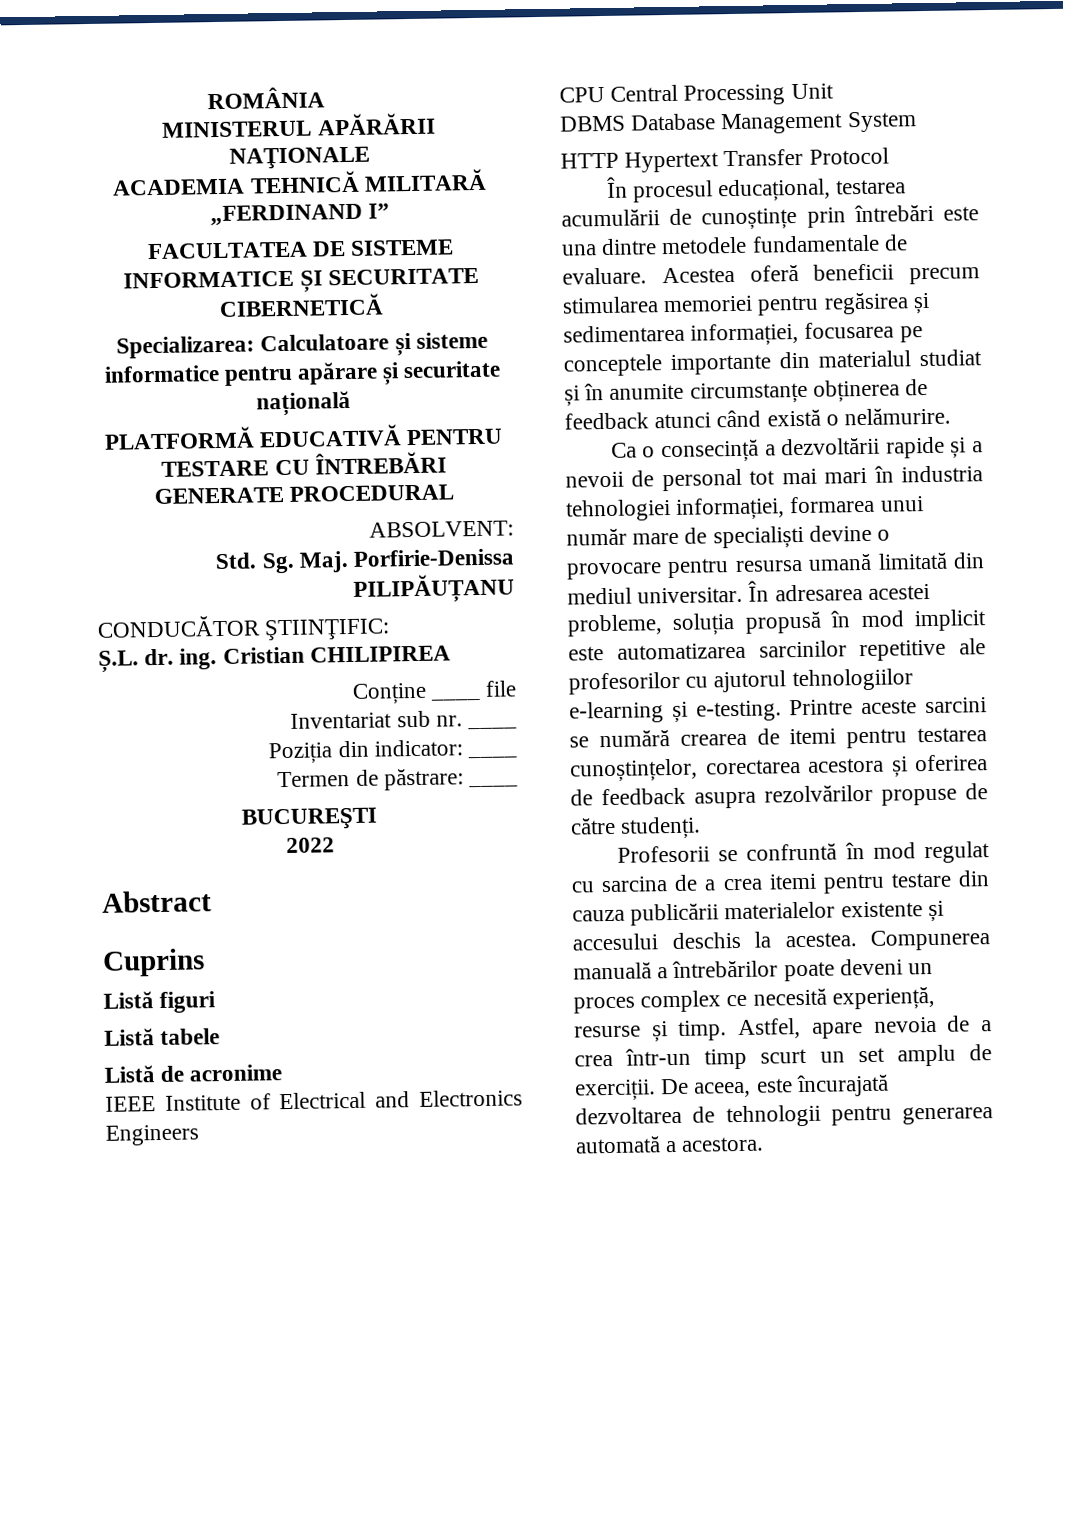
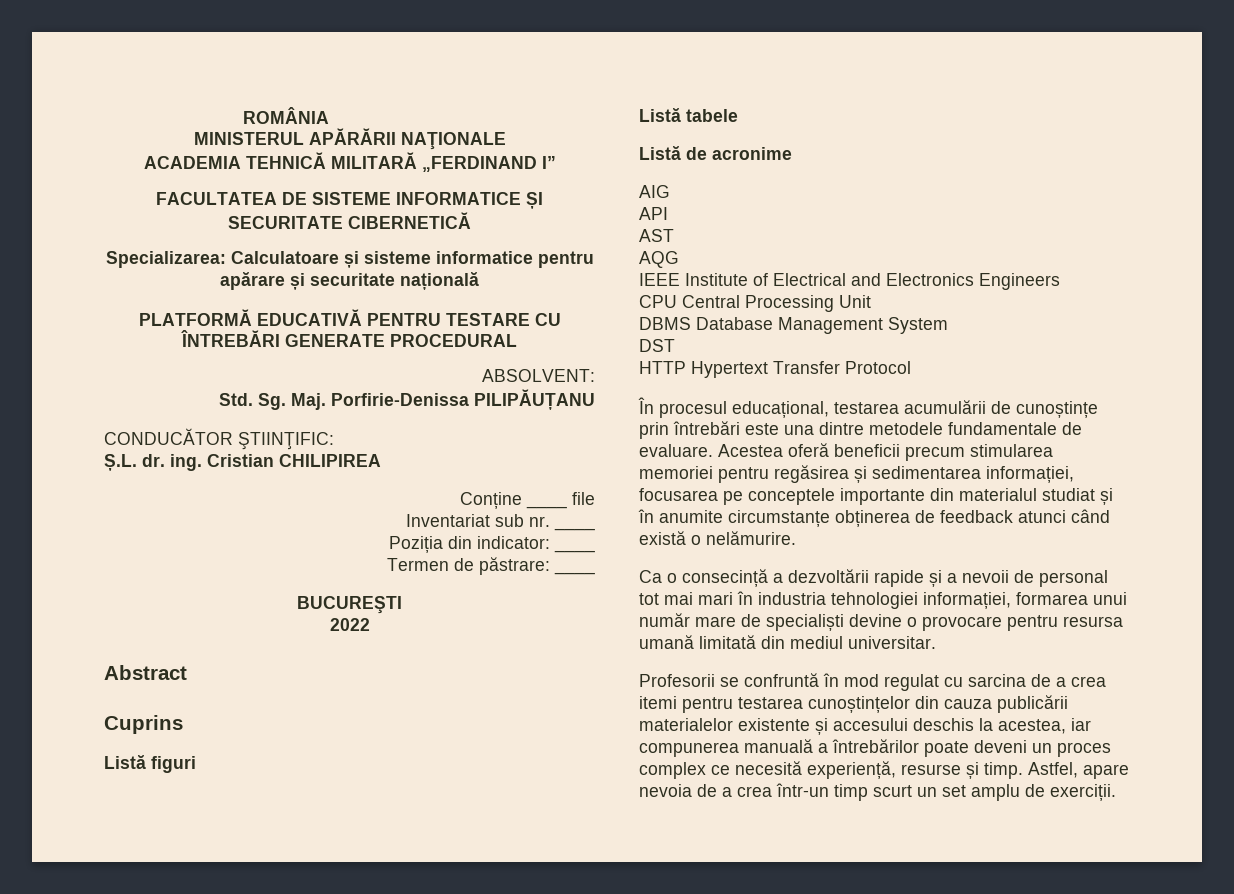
(283, 1073) none -> [639,185,670,198] [639,207,668,220] [639,229,674,242] [639,251,679,268] // AIG // API // AST // AQG
(917, 122) none -> [639,339,675,352] // DST
[748,580,930,602] [567,609,987,637] [568,638,986,662] [568,668,913,695] [569,697,987,724] [569,727,987,749] [570,754,988,783] [570,783,988,809] [570,816,702,840] În adresarea acestei probleme, soluția propusă în mod implicit este automatizarea sarcinilor repetitive ale profesorilor cu ajutorul tehnologiilor e-learning și e-testing. Printre aceste sarcini se numără crearea de itemi pentru testarea cunoștințelor, corectarea acestora și oferirea de feedback asupra rezolvărilor propuse de către studenți. -> (936, 642) none
[890,872,952,888] testare -> [738,696,910,713] testarea cunoștințelor
[784,929,990,951] acestea. Compunerea -> [998,718,1091,734] [639,742,739,757] acestea, iar compunerea
[660,1073,889,1098] [575,1104,993,1128] [575,1136,765,1154] De aceea, este încurajată dezvoltarea de tehnologii pentru generarea automată a acestora. -> (1116, 792) none

